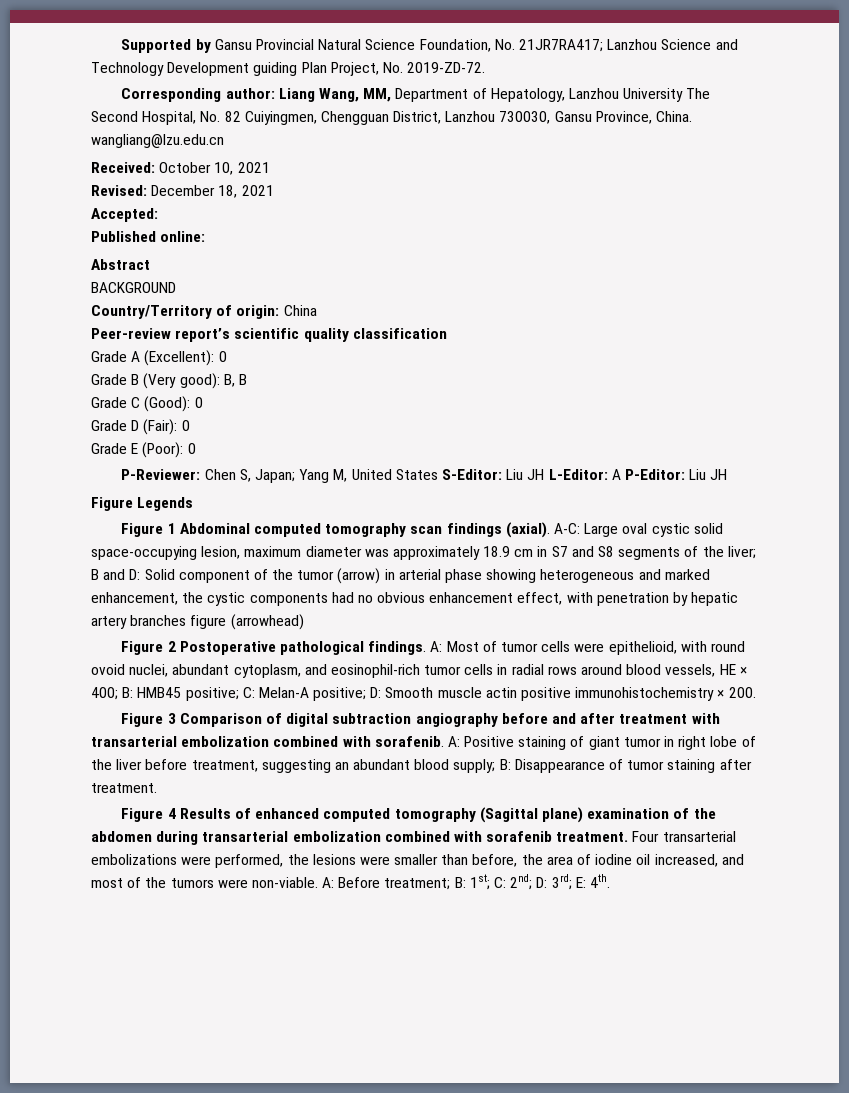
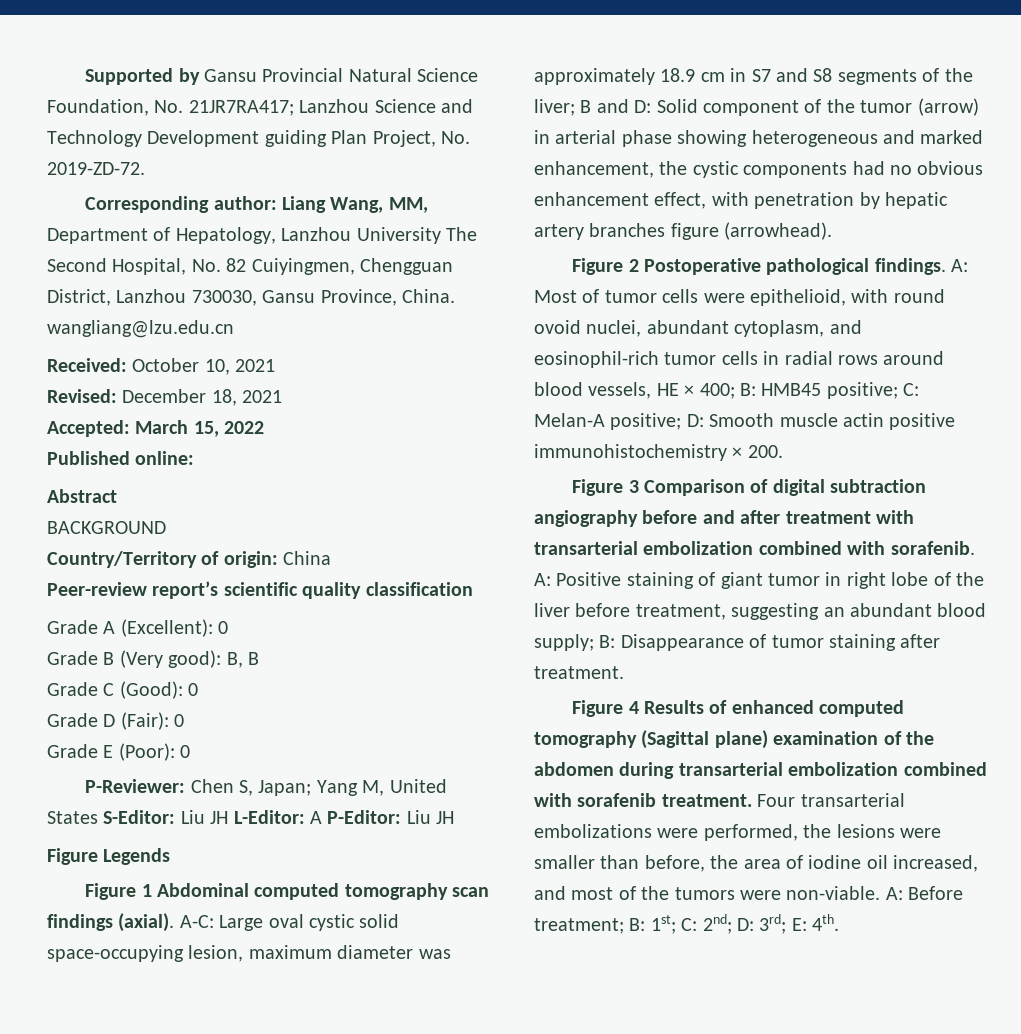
(158, 215) none -> [135,420,265,437] March 15, 2022
[230,614,304,630] (arrowhead) -> [724,222,833,240] (arrowhead).

